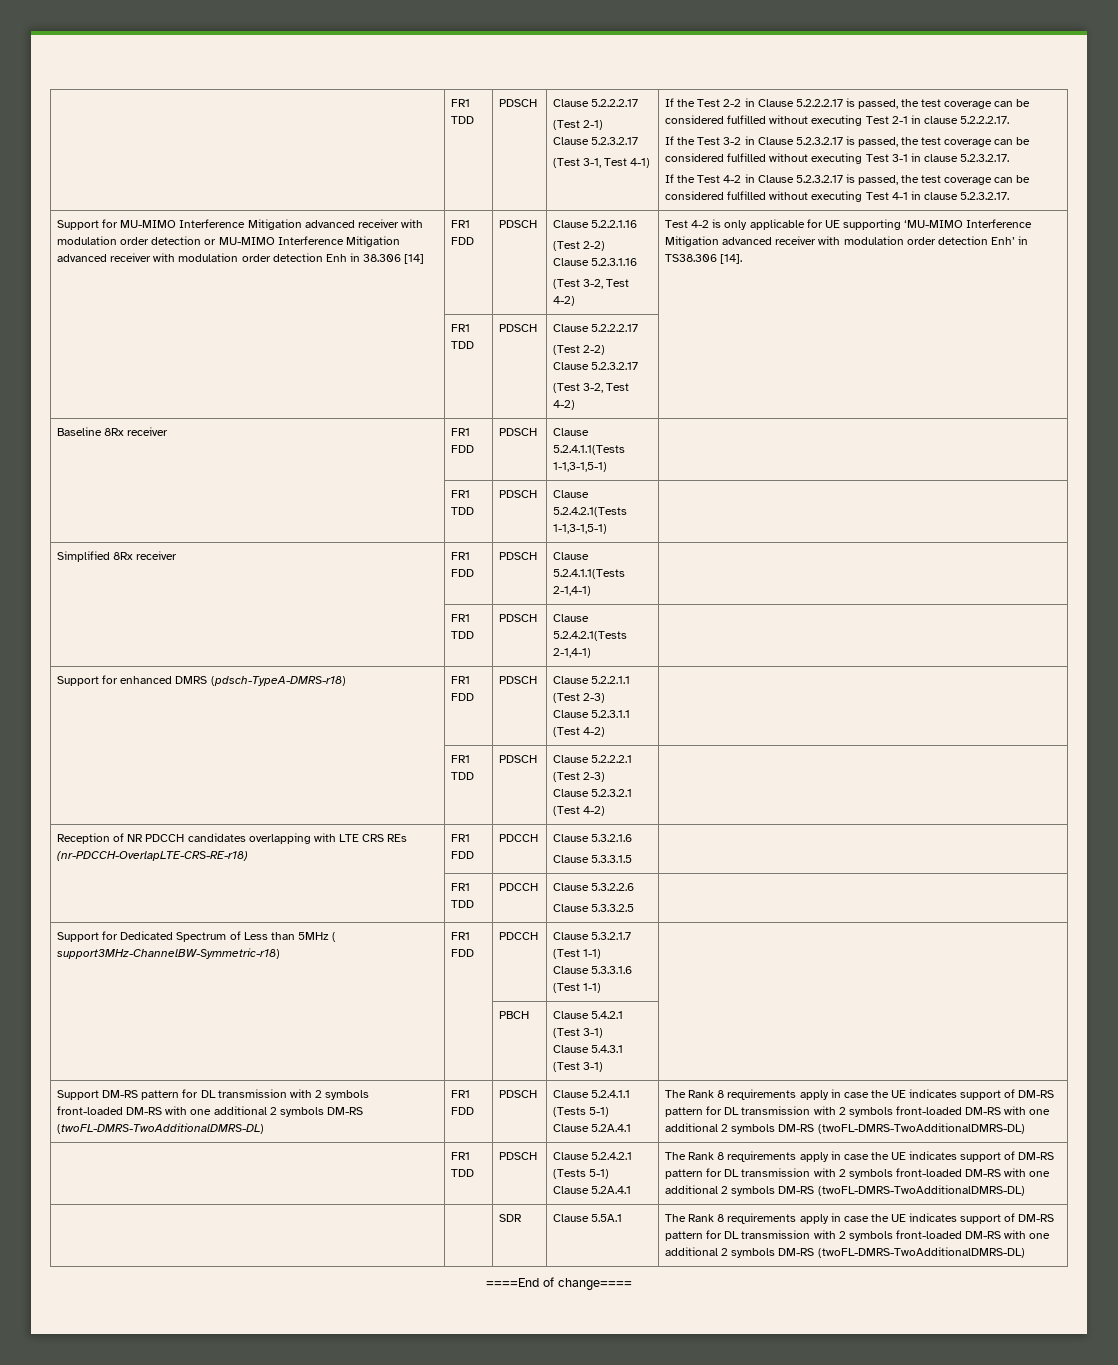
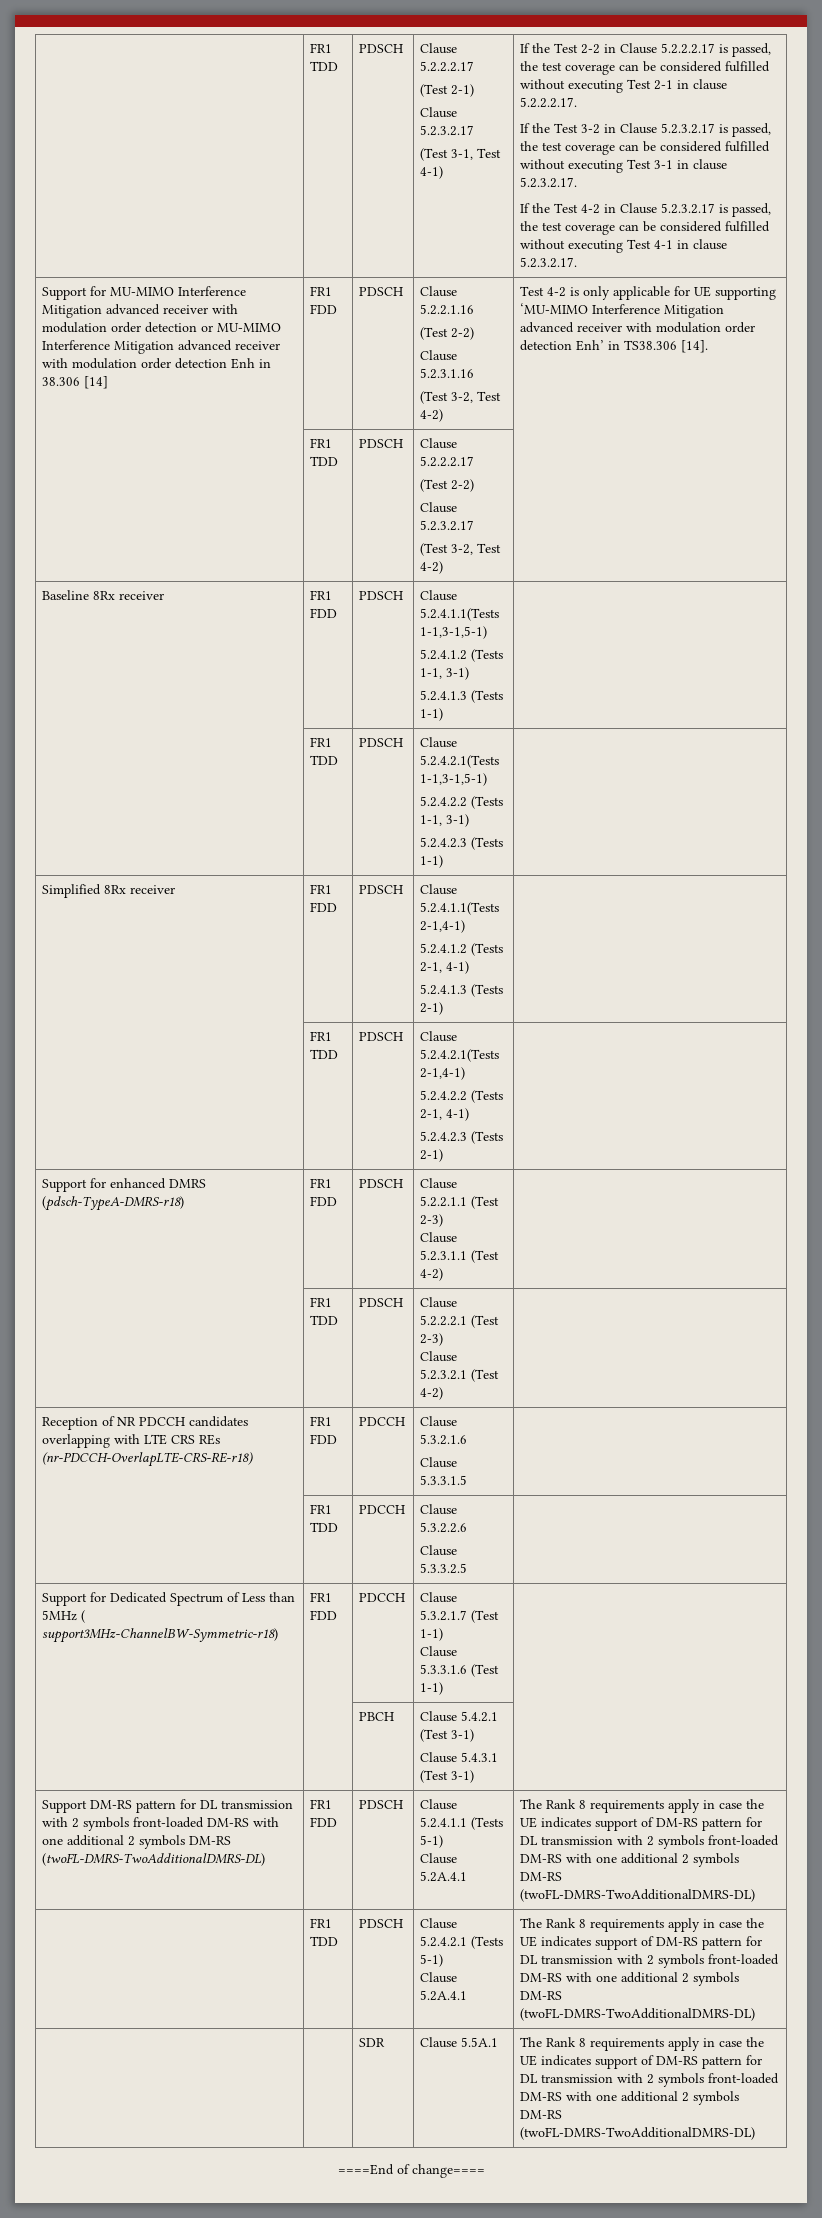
(608, 467) none -> [419,649,503,662] [419,667,469,680] [419,690,503,703] [419,708,443,721] // 5.2.4.1.2 (Tests 1-1, 3-1) // 5.2.4.1.3 (Tests 1-1)
(608, 529) none -> [419,796,503,809] [419,814,469,827] [419,837,503,850] [419,855,443,868] // 5.2.4.2.2 (Tests 1-1, 3-1) // 5.2.4.2.3 (Tests 1-1)
(592, 591) none -> [419,943,503,956] [419,961,469,974] [419,984,503,997] [419,1002,443,1015] // 5.2.4.1.2 (Tests 2-1, 4-1) // 5.2.4.1.3 (Tests 2-1)
(592, 653) none -> [419,1090,503,1103] [419,1108,469,1121] [419,1131,503,1144] [419,1149,443,1162] // 5.2.4.2.2 (Tests 2-1, 4-1) // 5.2.4.2.3 (Tests 2-1)

